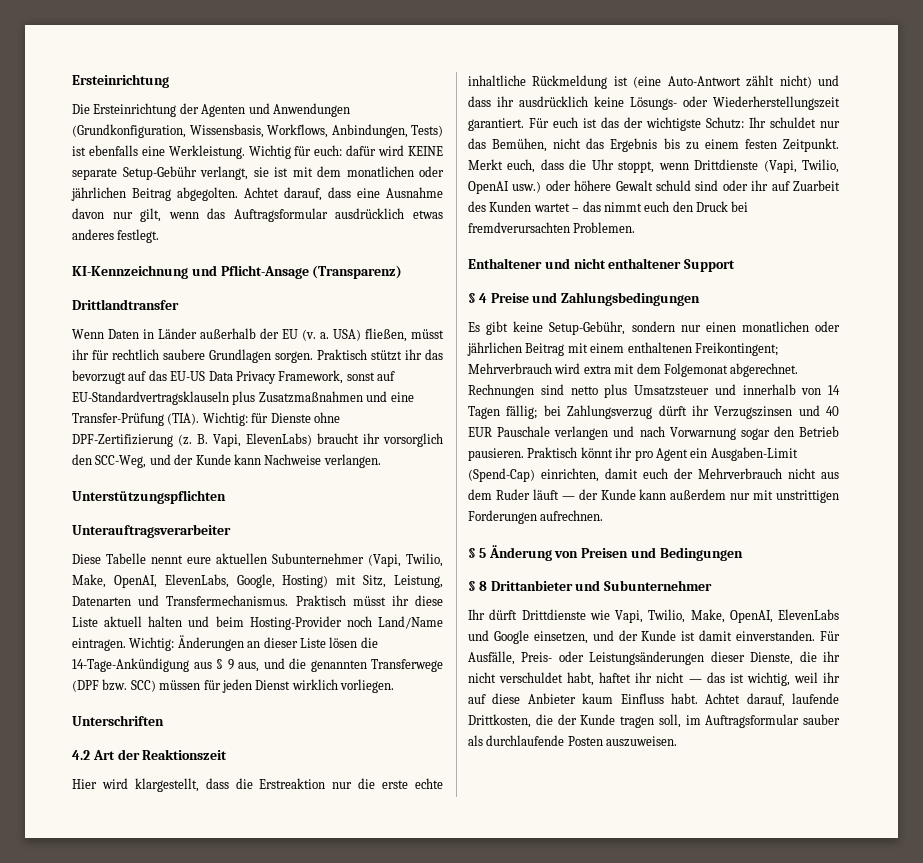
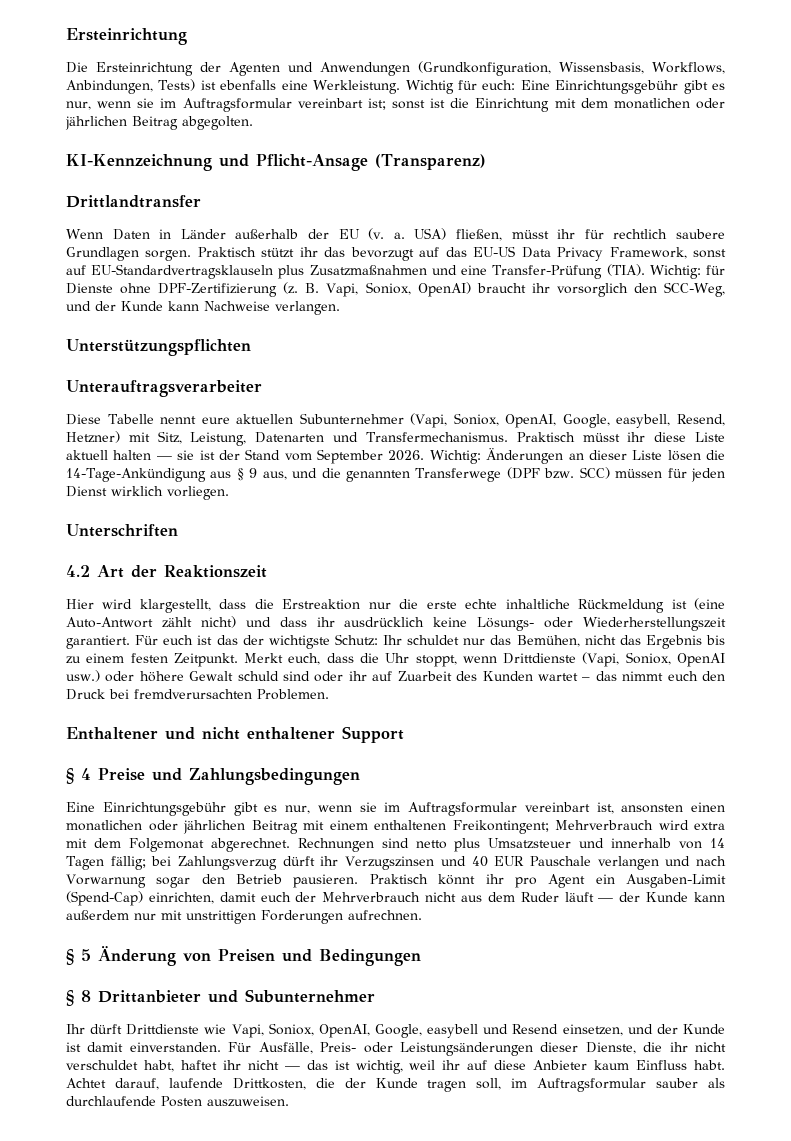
[346,145,444,156] [72,166,288,180] dafür wird KEINE separate Setup-Gebühr verlangt, sie ist -> [520,80,725,94] [66,98,550,112] Eine Einrichtungsgebühr gibt es nur, wenn sie im Auftragsformular vereinbart ist; sonst ist die Einrichtung
[244,187,443,201] [72,208,443,222] [72,229,160,243] Achtet darauf, dass eine Ausnahme davon nur gilt, wenn das Auftragsformular ausdrücklich etwas anderes festlegt. -> (253, 123) none
[246,433,312,446] ElevenLabs) -> [365,282,471,297] Soniox, OpenAI)
[406,553,443,567] [72,574,329,588] Twilio, Make, OpenAI, ElevenLabs, Google, Hosting) -> [453,413,725,428] [66,431,120,443] Soniox, OpenAI, Google, easybell, Resend, Hetzner)
[188,616,443,630] [72,638,126,651] und beim Hosting-Provider noch Land/Name eintragen. -> [156,449,425,464] — sie ist der Stand vom September 2026.
[802,159,839,173] Twilio, -> [625,652,671,665] Soniox,
[468,321,701,335] Es gibt keine Setup-Gebühr, sondern nur -> [66,802,684,816] Eine Einrichtungsgebühr gibt es nur, wenn sie im Auftragsformular vereinbart ist, ansonsten
[648,609,839,623] [468,630,529,644] Twilio, Make, OpenAI, ElevenLabs und Google -> [268,1023,559,1038] Soniox, OpenAI, Google, easybell und Resend

